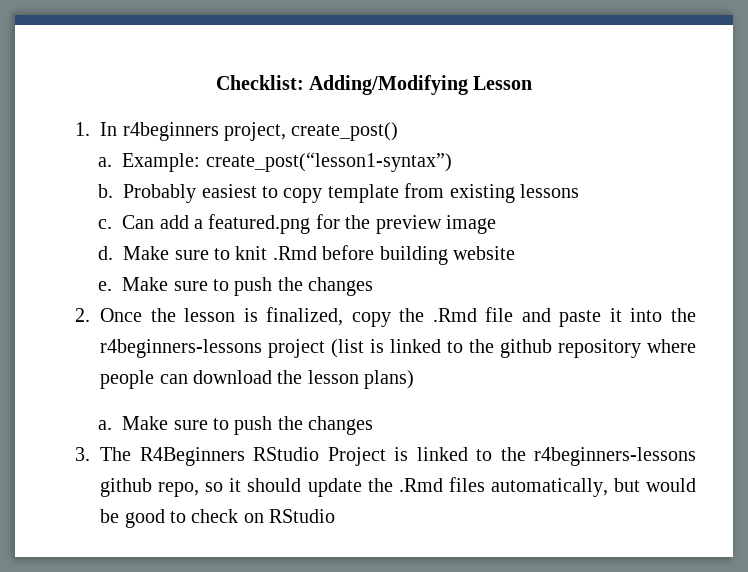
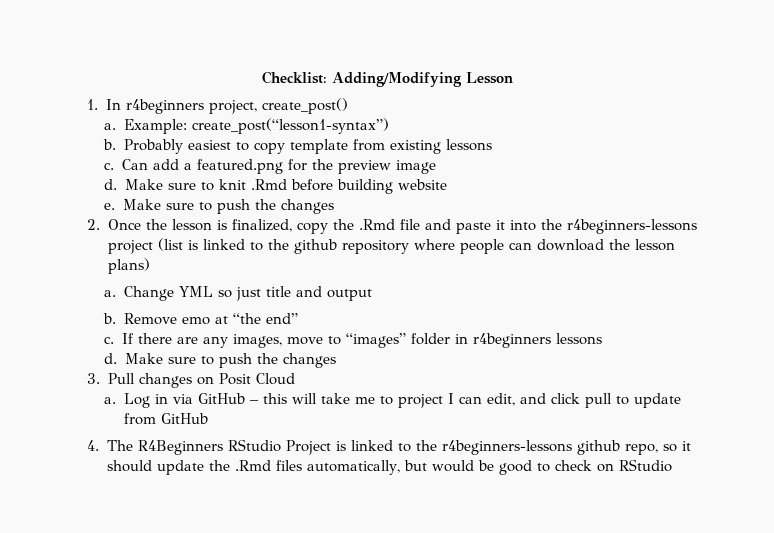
(113, 425) none -> [123,286,372,301] [103,313,298,325] [104,333,602,348] [104,353,118,364] Change YML so just title and output // b. Remove emo at “the end” // c. If there are any images, move to “images” folder in r4beginners lessons // d.
(91, 454) none -> [107,373,295,388] [104,393,681,408] [123,413,208,425] [87,440,100,451] Pull changes on Posit Cloud // a. Log in via GitHub – this will take me to project I can edit, and click pull to update from GitHub // 4.

